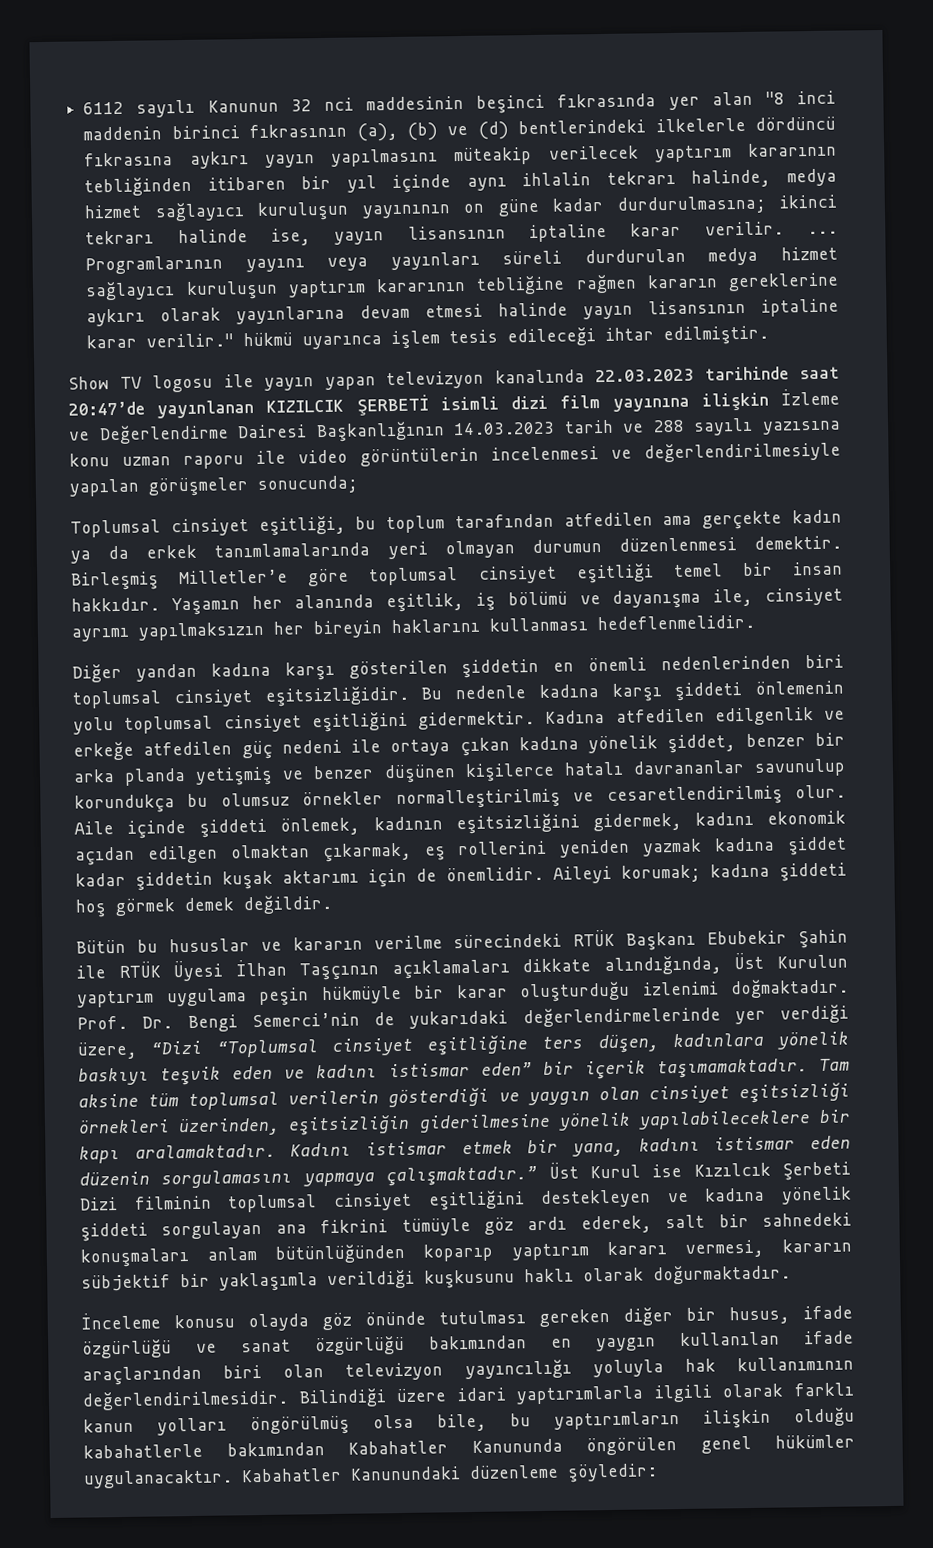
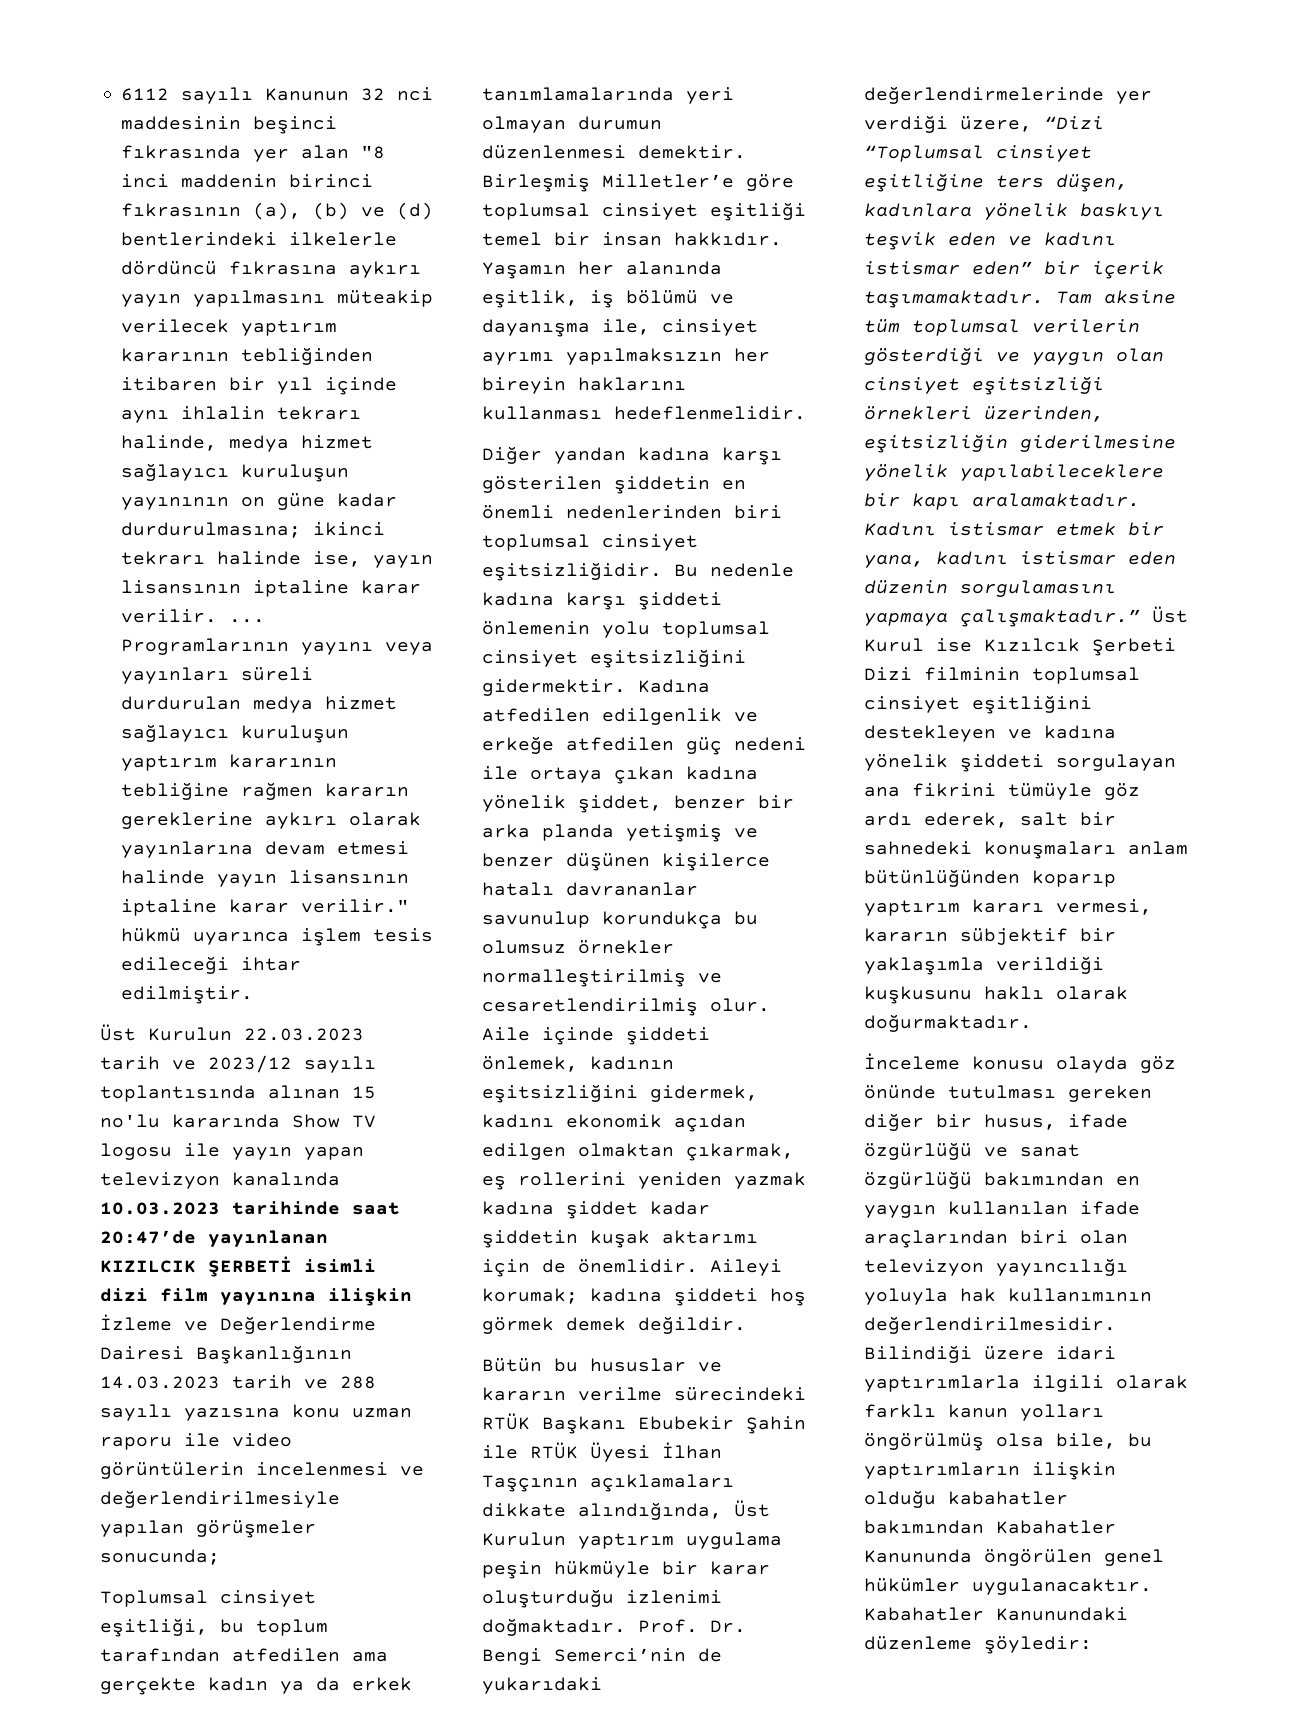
(770, 335) none -> [100,1024,364,1041] [100,1055,376,1073] [100,1085,376,1102] [100,1114,280,1128] Üst Kurulun 22.03.2023 tarih ve 2023/12 sayılı toplantısında alınan 15 no'lu kararında
[595,368,694,383] 22.03.2023 -> [100,1202,220,1215] 10.03.2023
[311,711,408,733] eşitliğini -> [590,649,746,668] eşitsizliğini
[83,1443,203,1459] kabahatlerle -> [948,1491,1068,1505] kabahatler

